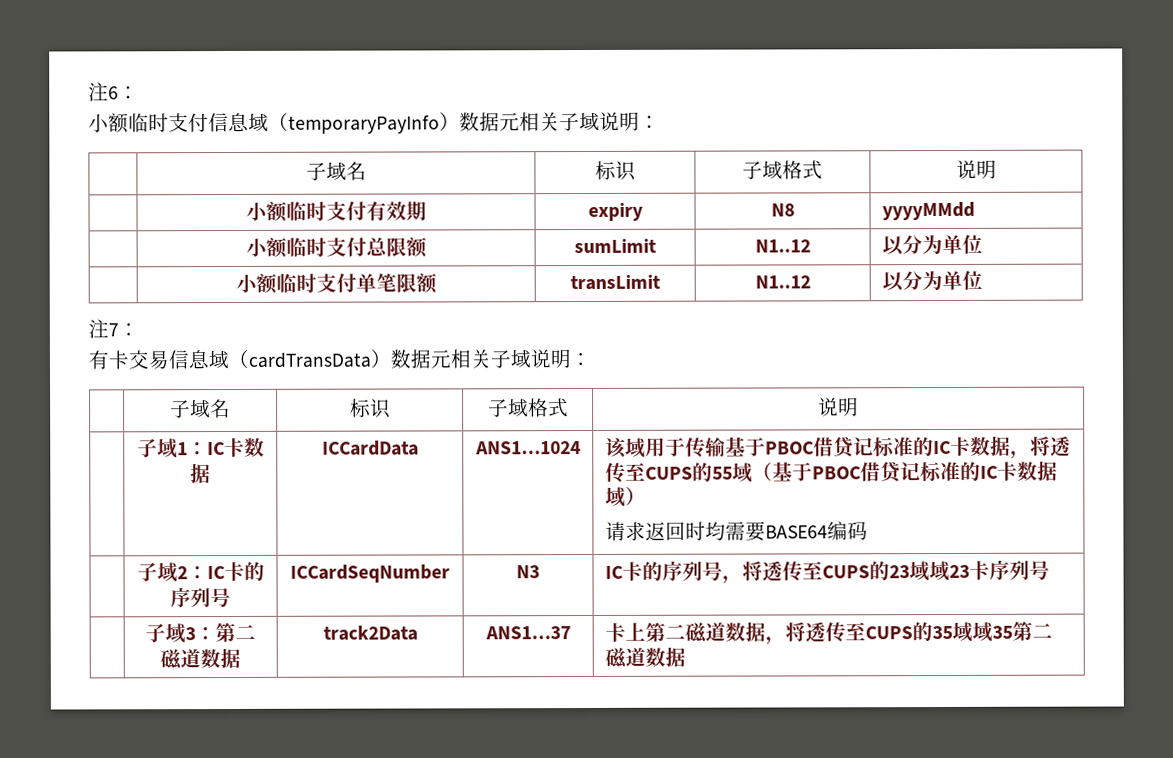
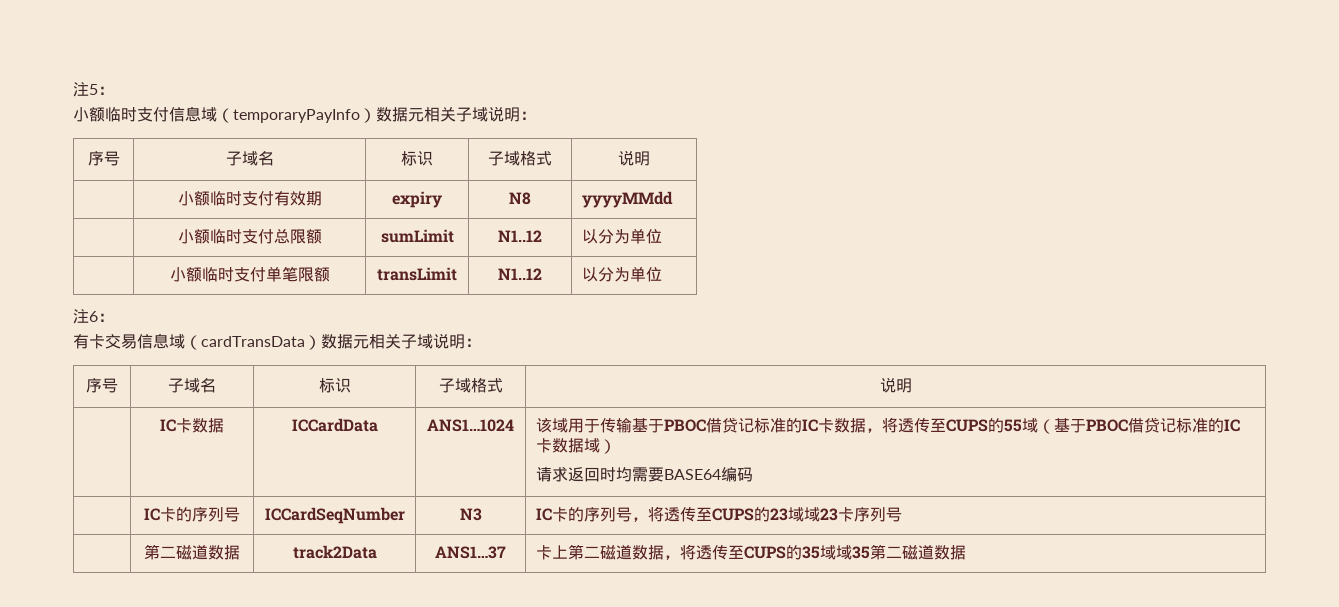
[88,82,119,102] 注6 -> [73,82,98,97] 注5
(660, 122) none -> [87,151,120,166] 序号
[108,323,119,337] 7 -> [89,311,98,322] 6
[170,398,231,419] [349,398,391,419] [487,398,569,418] [818,397,860,417] [136,438,208,459] | 子域名 | 标识 | 子域格式 | 说明 // | 子域1： -> [86,378,118,393] [168,378,216,393] [318,378,351,393] [438,378,503,393] [879,377,912,393] 序号 | 子域名 | 标识 | 子域格式 | 说明 // |
[136,562,208,583] 子域2： -> (753, 474) none
[145,623,216,644] 子域3： -> (902, 514) none

